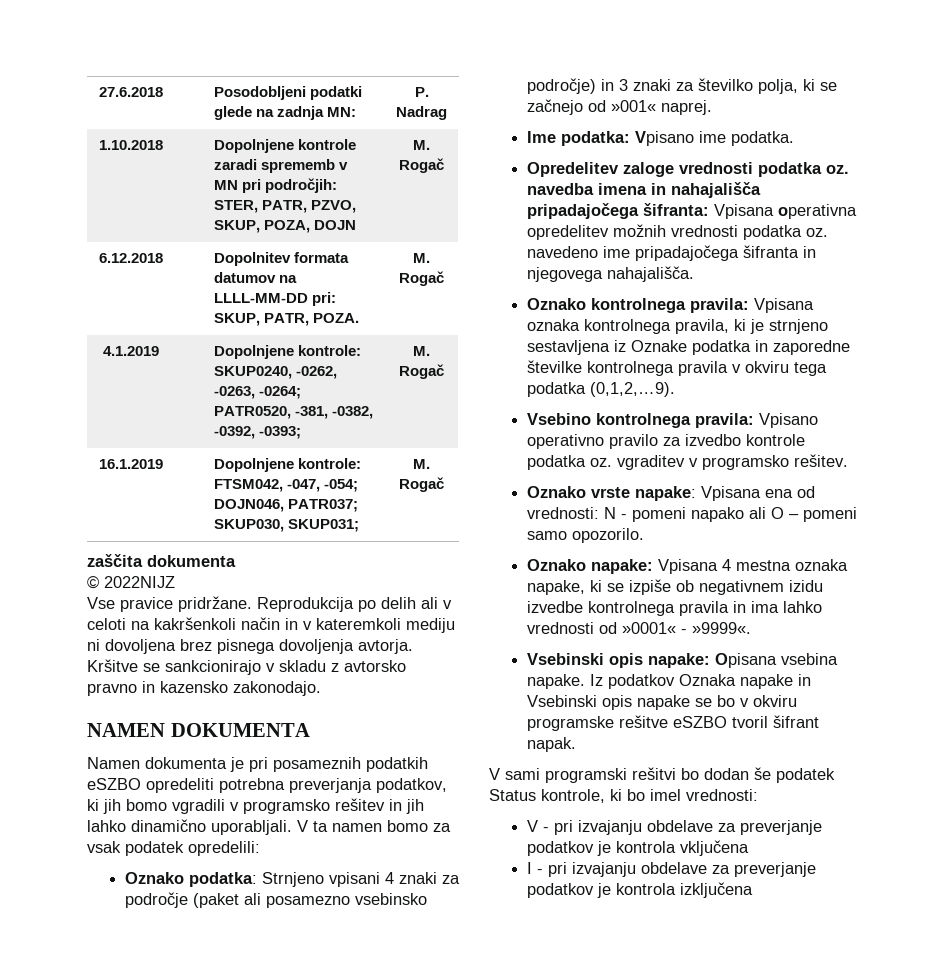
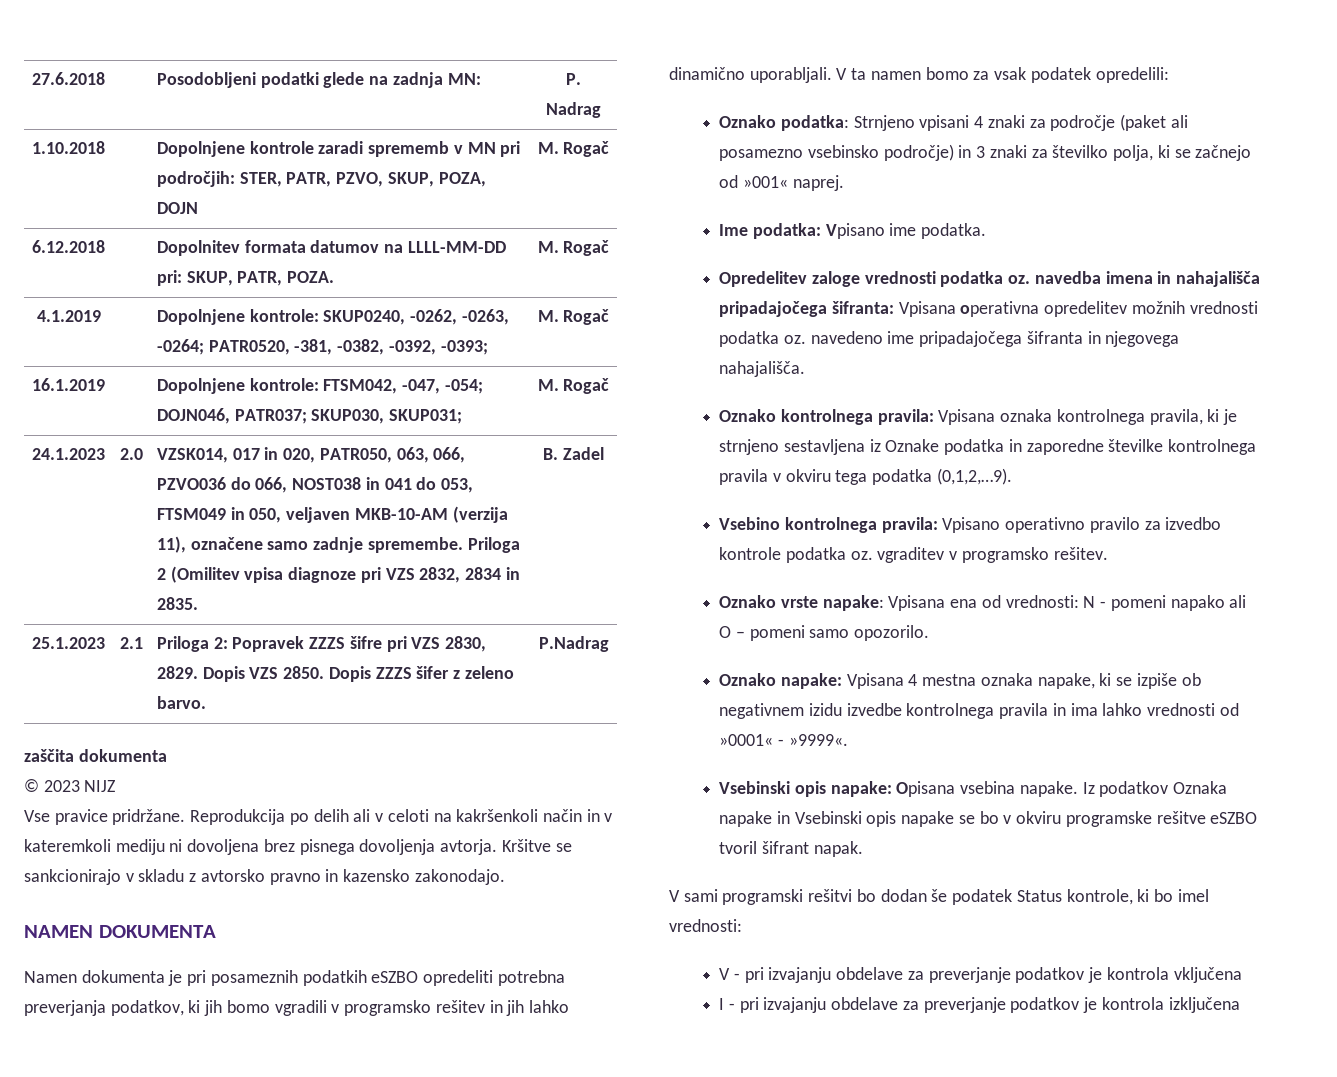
(444, 484) none -> [32,448,105,460] [120,448,143,460] [157,447,466,463] [157,477,474,493] [157,506,508,523] [157,536,520,553] [157,566,520,583] [157,597,199,610] [543,447,604,460] [32,637,105,649] [120,637,143,649] [157,636,487,652] [157,666,514,682] [157,696,207,709] [538,636,609,652] // 24.1.2023 | 2.0 | VZSK014, 017 in 020, PATR050, 063, 066, PZVO036 do 066, NOST038 in 041 do 053, FTSM049 in 050, veljaven MKB-10-AM (verzija 11), označene samo zadnje spremembe. Priloga 2 (Omilitev vpisa diagnoze pri VZS 2832, 2834 in 2835. | B. Zadel // 25.1.2023 | 2.1 | Priloga 2: Popravek ZZZS šifre pri VZS 2830, 2829. Dopis VZS 2850. Dopis ZZZS šifer z zeleno barvo. | P.Nadrag
[104,576,175,588] 2022NIJZ -> [43,780,116,792] 2023 NIJZ

